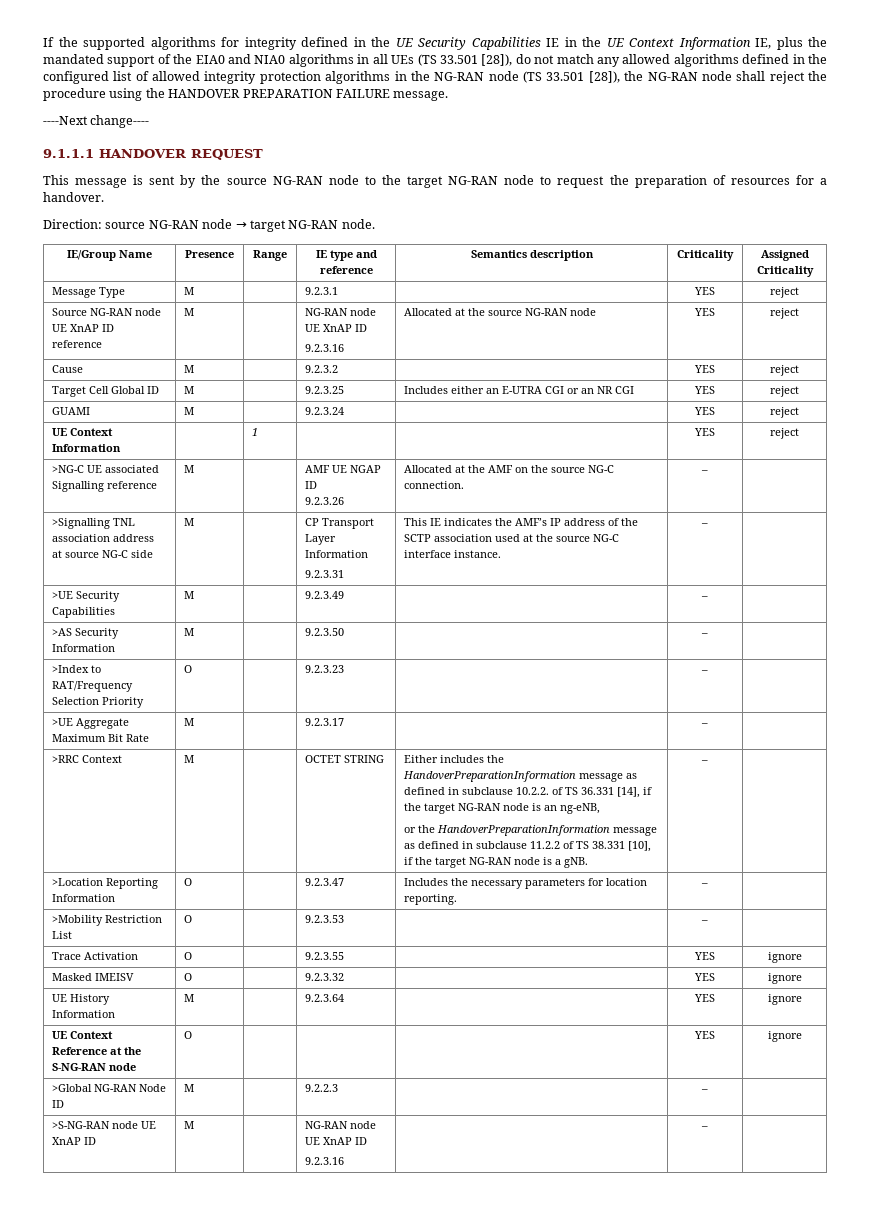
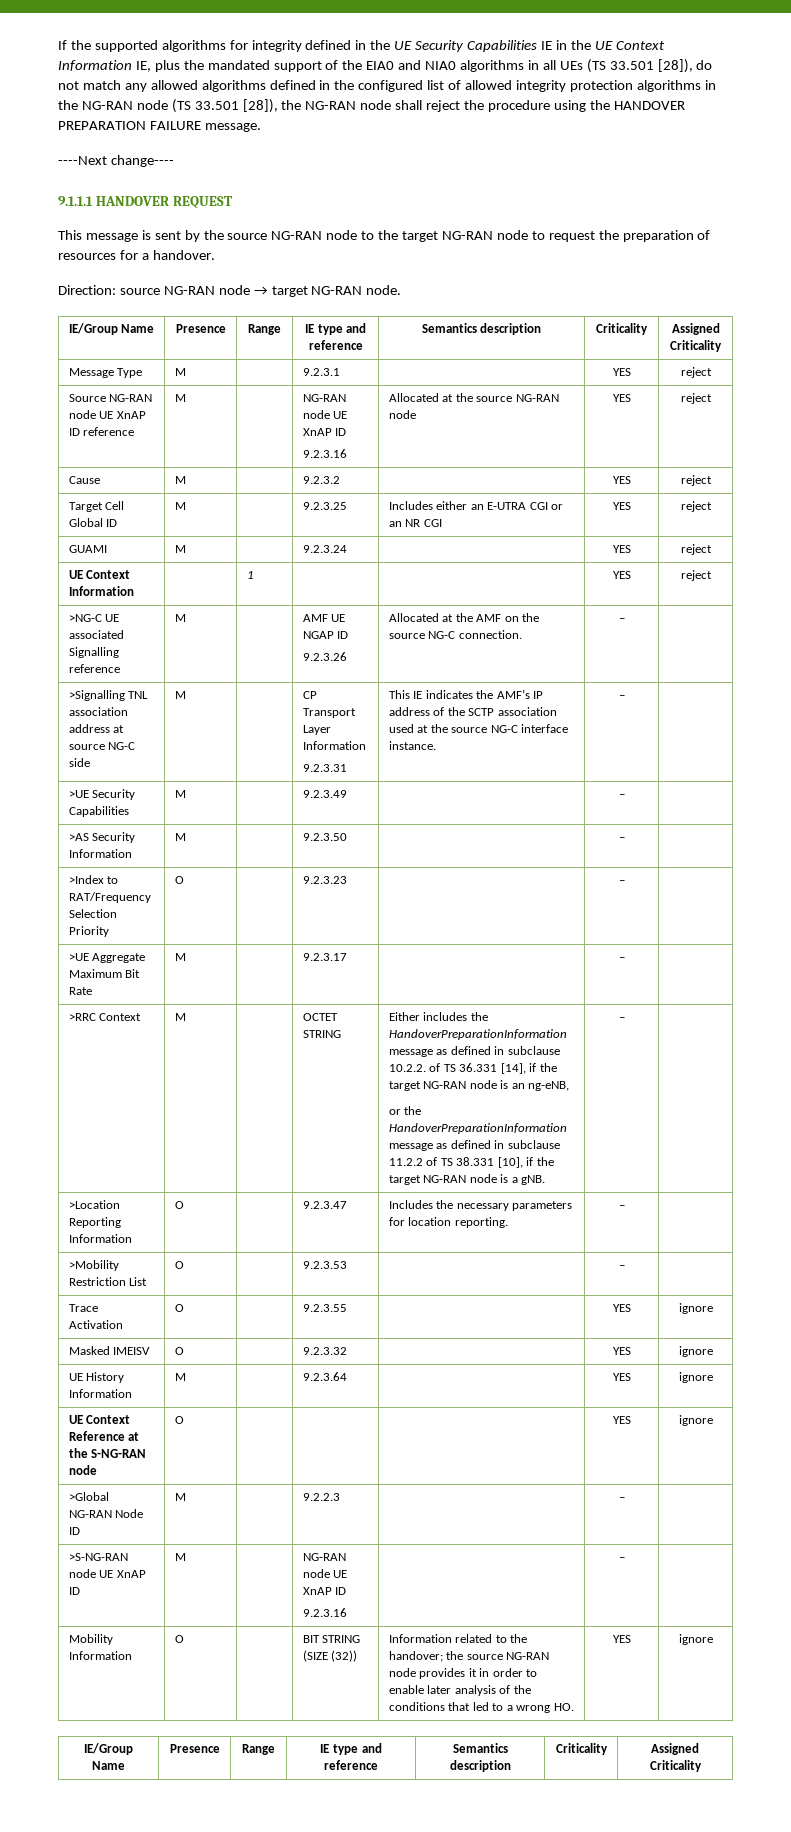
(708, 1127) none -> [68,1634,113,1645] [68,1651,132,1660] [174,1635,184,1643] [302,1635,361,1643] [302,1650,358,1662] [388,1634,528,1643] [388,1651,550,1662] [388,1668,538,1679] [388,1685,531,1696] [388,1702,574,1713] [612,1635,631,1643] [678,1634,713,1645] [84,1743,133,1755] [92,1761,125,1770] [169,1744,220,1753] [242,1744,275,1755] [320,1743,382,1755] [324,1760,378,1770] [452,1743,508,1753] [449,1760,511,1772] [555,1743,608,1755] [651,1743,699,1755] [649,1760,702,1772] // Mobility Information | O | | BIT STRING (SIZE (32)) | Information related to the handover; the source NG-RAN node provides it in order to enable later analysis of the conditions that led to a wrong HO. | YES | ignore // IE/Group Name | Presence | Range | IE type and reference | Semantics description | Criticality | Assigned Criticality

